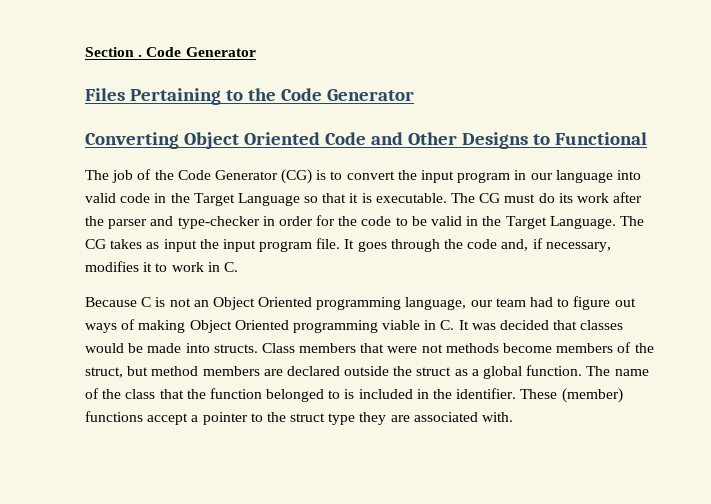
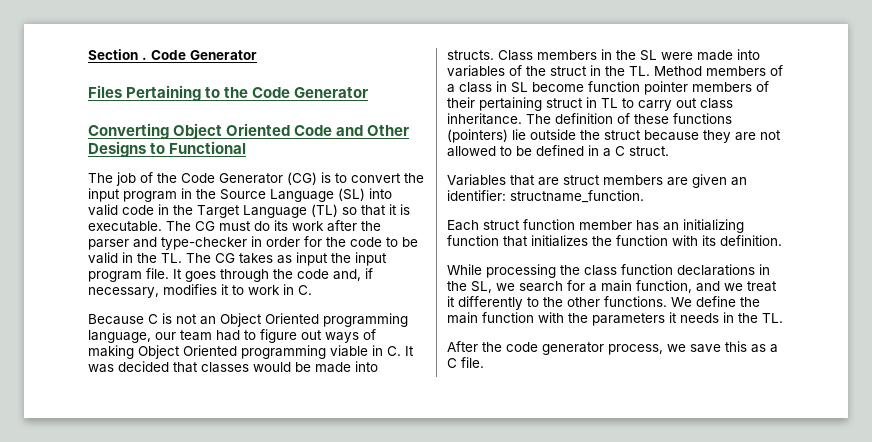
[530,170,613,183] our language -> [196,188,365,202] the Source Language (SL)
(300, 199) none -> [311,204,338,217] (TL)
[505,216,616,229] Target Language. -> [161,253,182,263] TL.
[360,342,654,353] [85,365,649,379] [85,388,623,403] [85,411,514,425] that were not methods become members of the struct, but method members are declared outside the struct as a global function. The name of the class that the function belonged to is included in the identifier. These (member) functions accept a pointer to the struct type they are associated with. -> [601,49,760,61] [447,65,783,77] [447,81,769,95] [447,97,733,111] [447,113,732,125] [447,129,781,143] [447,145,669,157] [447,174,747,188] [447,190,644,203] [447,219,744,233] [447,235,782,247] [447,264,770,278] [447,280,777,293] [447,296,760,310] [447,312,783,326] [447,341,778,355] [447,357,484,368] in the SL were made into variables of the struct in the TL. Method members of a class in SL become function pointer members of their pertaining struct in TL to carry out class inheritance. The definition of these functions (pointers) lie outside the struct because they are not allowed to be defined in a C struct. // Variables that are struct members are given an identifier: structname_function. // Each struct function member has an initializing function that initializes the function with its definition. // While processing the class function declarations in the SL, we search for a main function, and we treat it differently to the other functions. We define the main function with the parameters it needs in the TL. // After the code generator process, we save this as a C file.

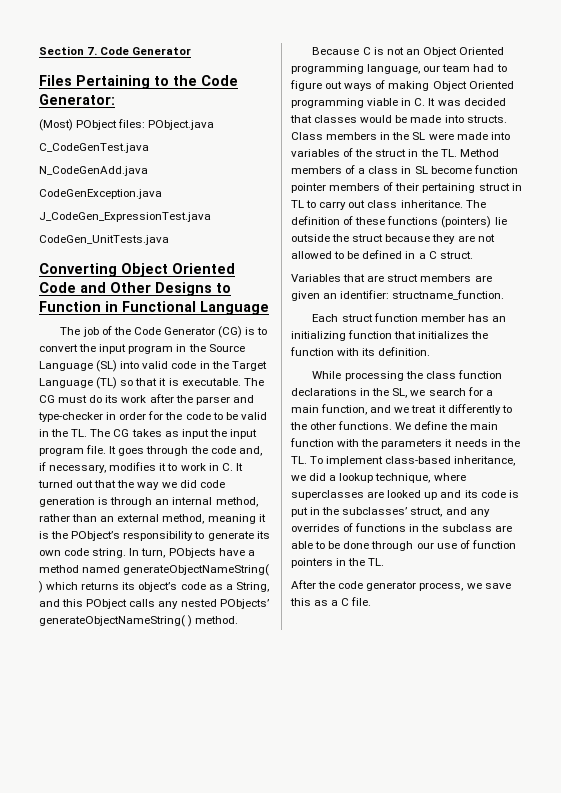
[142,57,147,60] . -> [87,47,98,55] 7.
[294,87,369,98] Generator -> [39,94,115,105] [39,119,215,131] [39,143,149,153] [39,166,148,176] [39,189,162,199] [39,212,211,222] [39,235,169,245] Generator: // (Most) PObject files: PObject.java // C_CodeGenTest.java // N_CodeGenAdd.java // CodeGenException.java // J_CodeGen_ExpressionTest.java // CodeGen_UnitTests.java
(166, 148) none -> [39,301,118,312] Function in
(247, 147) none -> [200,301,269,315] Language
(312, 290) none -> [235,463,243,471] [38,480,225,490] [39,497,258,507] [39,514,266,524] [39,531,270,541] [39,548,255,558] [39,564,270,576] [38,581,269,593] [39,599,269,609] [39,615,239,627] It turned out that the way we did code generation is through an internal method, rather than an external method, meaning it is the PObject’s responsibility to generate its own code string. In turn, PObjects have a method named generateObjectNameString( ) which returns its object’s code as a String, and this PObject calls any nested PObjects’ generateObjectNameString( ) method.
(783, 318) none -> [310,456,516,466] [291,473,466,483] [291,490,519,500] [291,507,490,517] [291,523,512,532] [291,540,516,551] [291,558,385,568] To implement class-based inheritance, we did a lookup technique, where superclasses are looked up and its code is put in the subclasses’ struct, and any overrides of functions in the subclass are able to be done through our use of function pointers in the TL.

